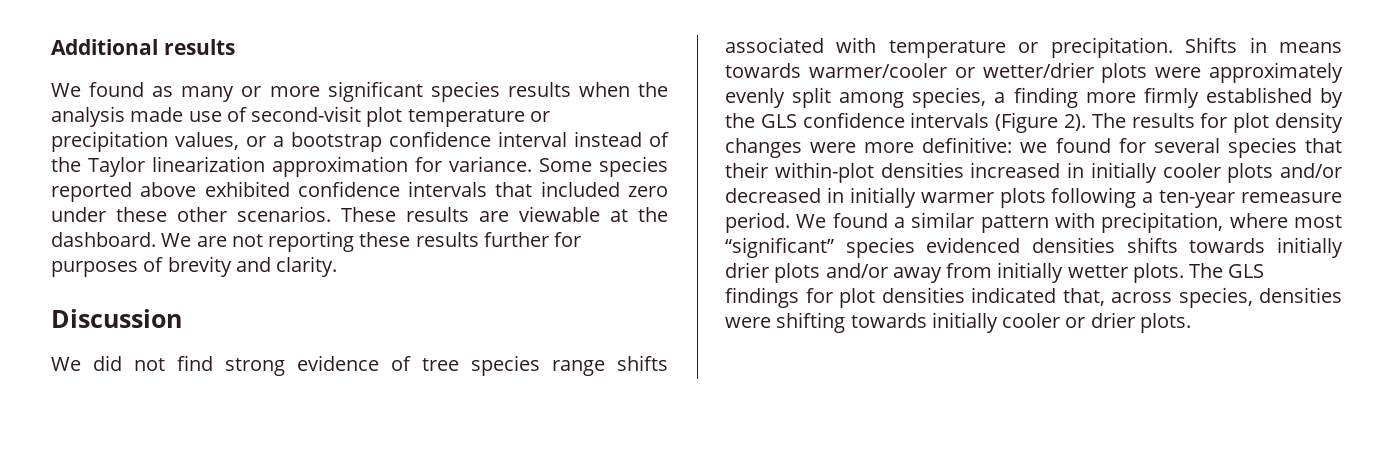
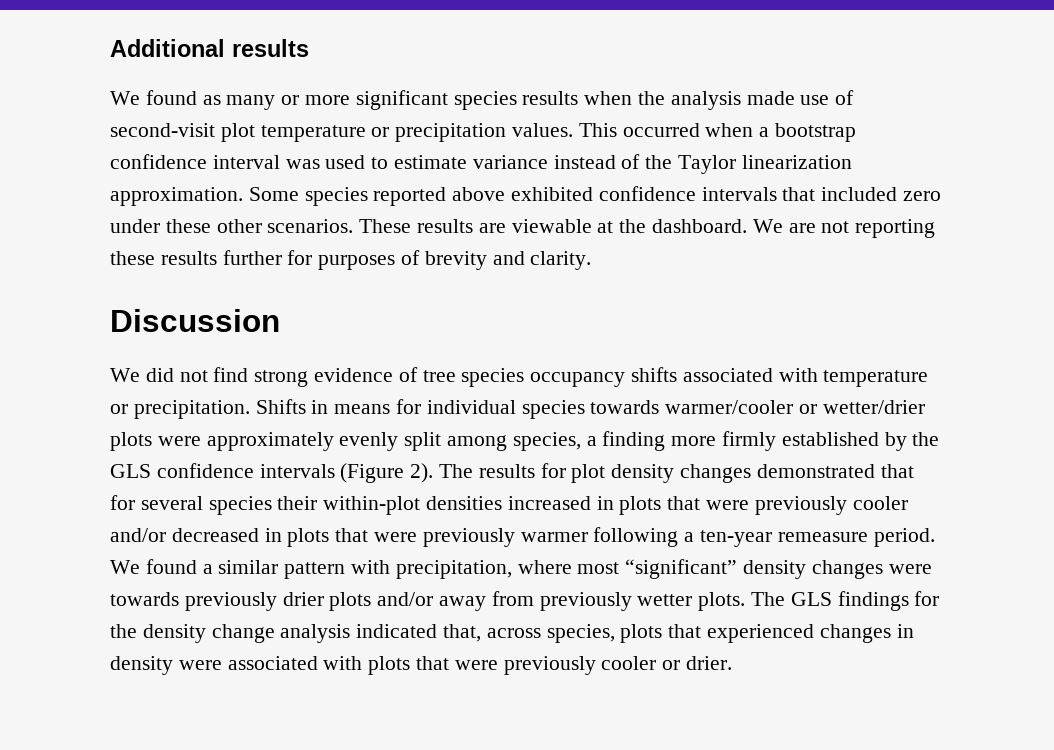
[175,131,567,152] values, or a bootstrap confidence interval -> [512,123,857,142] [110,154,548,169] values. This occurred when a bootstrap confidence interval was used to estimate variance
[271,156,532,177] approximation for variance. -> [110,187,243,206] approximation.
[552,360,605,376] range -> [530,372,626,387] occupancy
(1342, 47) none -> [396,399,585,419] for individual species
[810,137,1111,153] were more definitive: we found -> [756,464,914,478] demonstrated that
[1305,138,1342,153] that -> (272, 505) none
[1090,162,1342,183] [725,187,1046,208] initially cooler plots and/or decreased in initially warmer plots -> [619,496,908,515] [110,528,588,547] plots that were previously cooler and/or decreased in plots that were previously warmer
[845,237,1343,258] species evidenced densities shifts towards initially -> [743,560,932,579] [110,592,277,611] density changes were towards previously
[997,262,1064,283] initially -> [539,592,632,611] previously
[839,287,1342,308] [725,312,1191,333] plot densities indicated that, across species, densities were shifting towards initially cooler or drier plots. -> [110,624,914,643] [110,656,733,675] the density change analysis indicated that, across species, plots that experienced changes in density were associated with plots that were previously cooler or drier.

